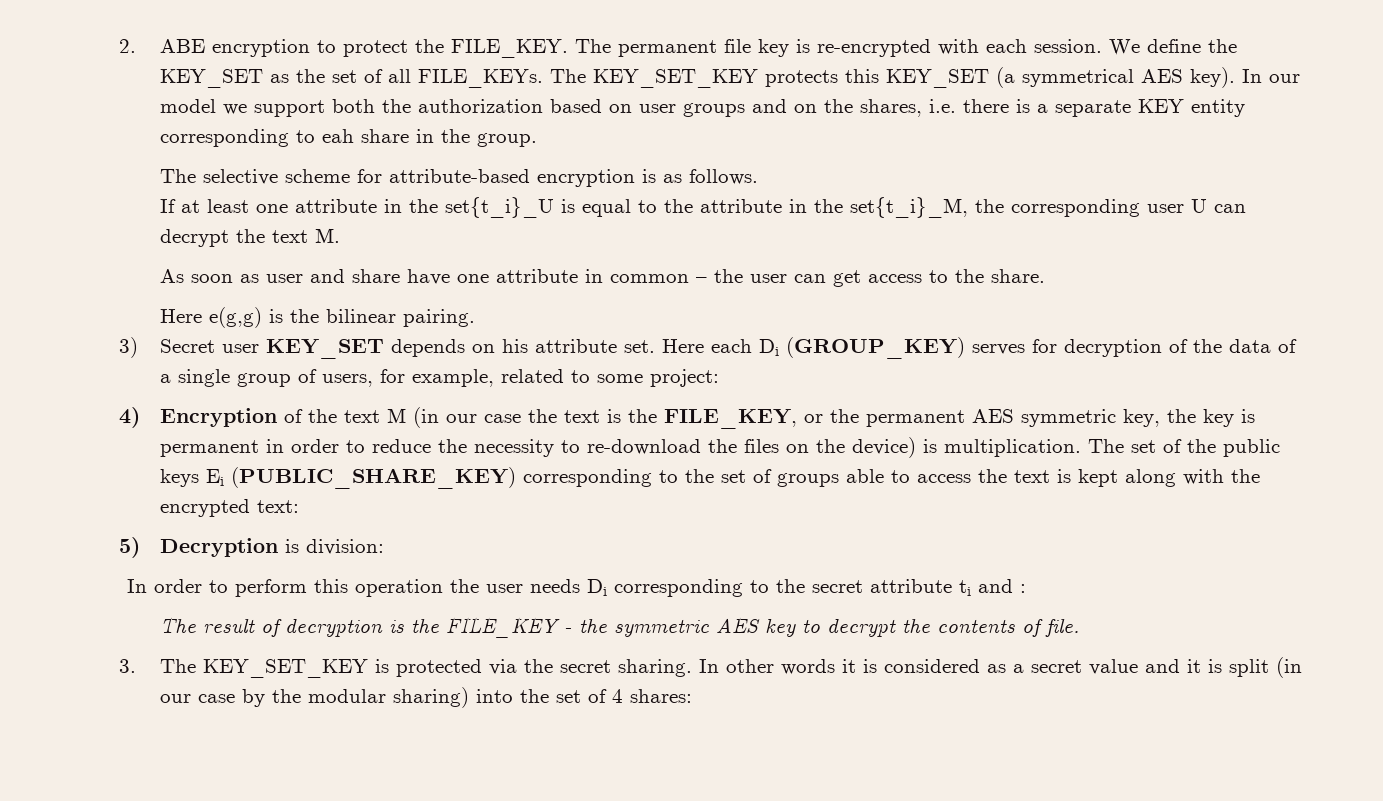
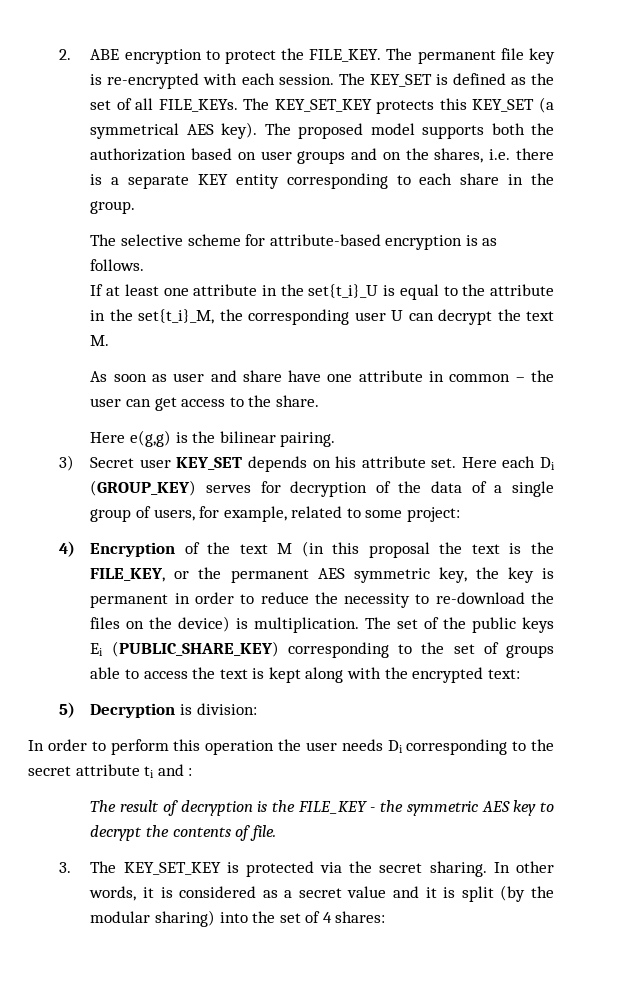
[1108,39,1237,55] [159,69,263,88] We define the KEY_SET -> [338,73,506,87] The KEY_SET is defined
[1241,69,1300,83] [159,99,325,117] In our model we support -> [264,123,485,139] The proposed model supports
[321,129,354,143] eah -> [419,173,453,185] each
[445,414,521,423] our case -> [332,542,430,558] this proposal
[780,659,835,675] words -> [89,886,137,901] words,
[1275,657,1302,678] [159,689,265,707] (in our case by -> [500,885,526,902] (by

